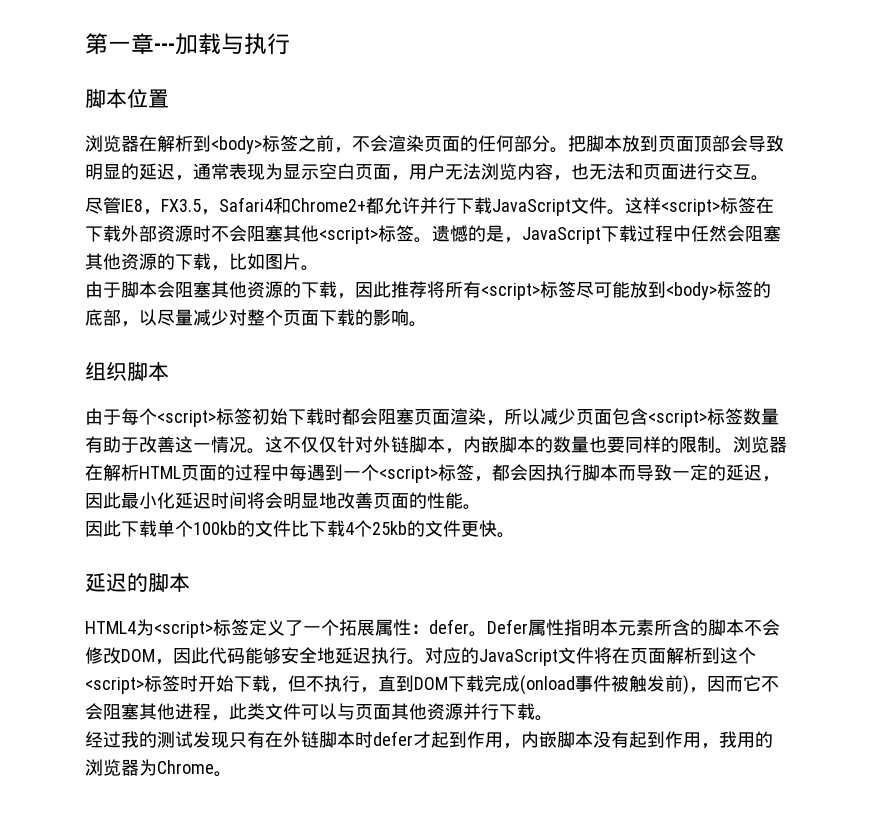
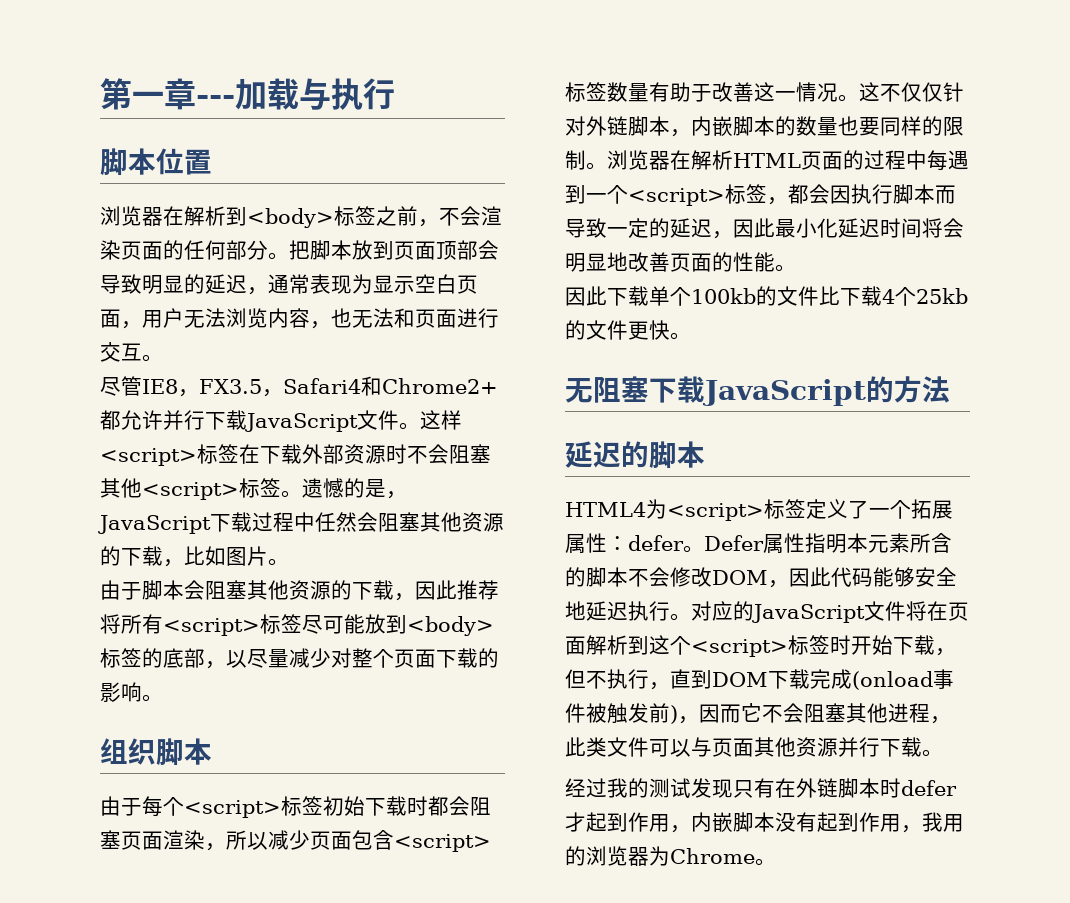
(515, 535) none -> [565,376,950,406] // 无阻塞下载JavaScript的方法

